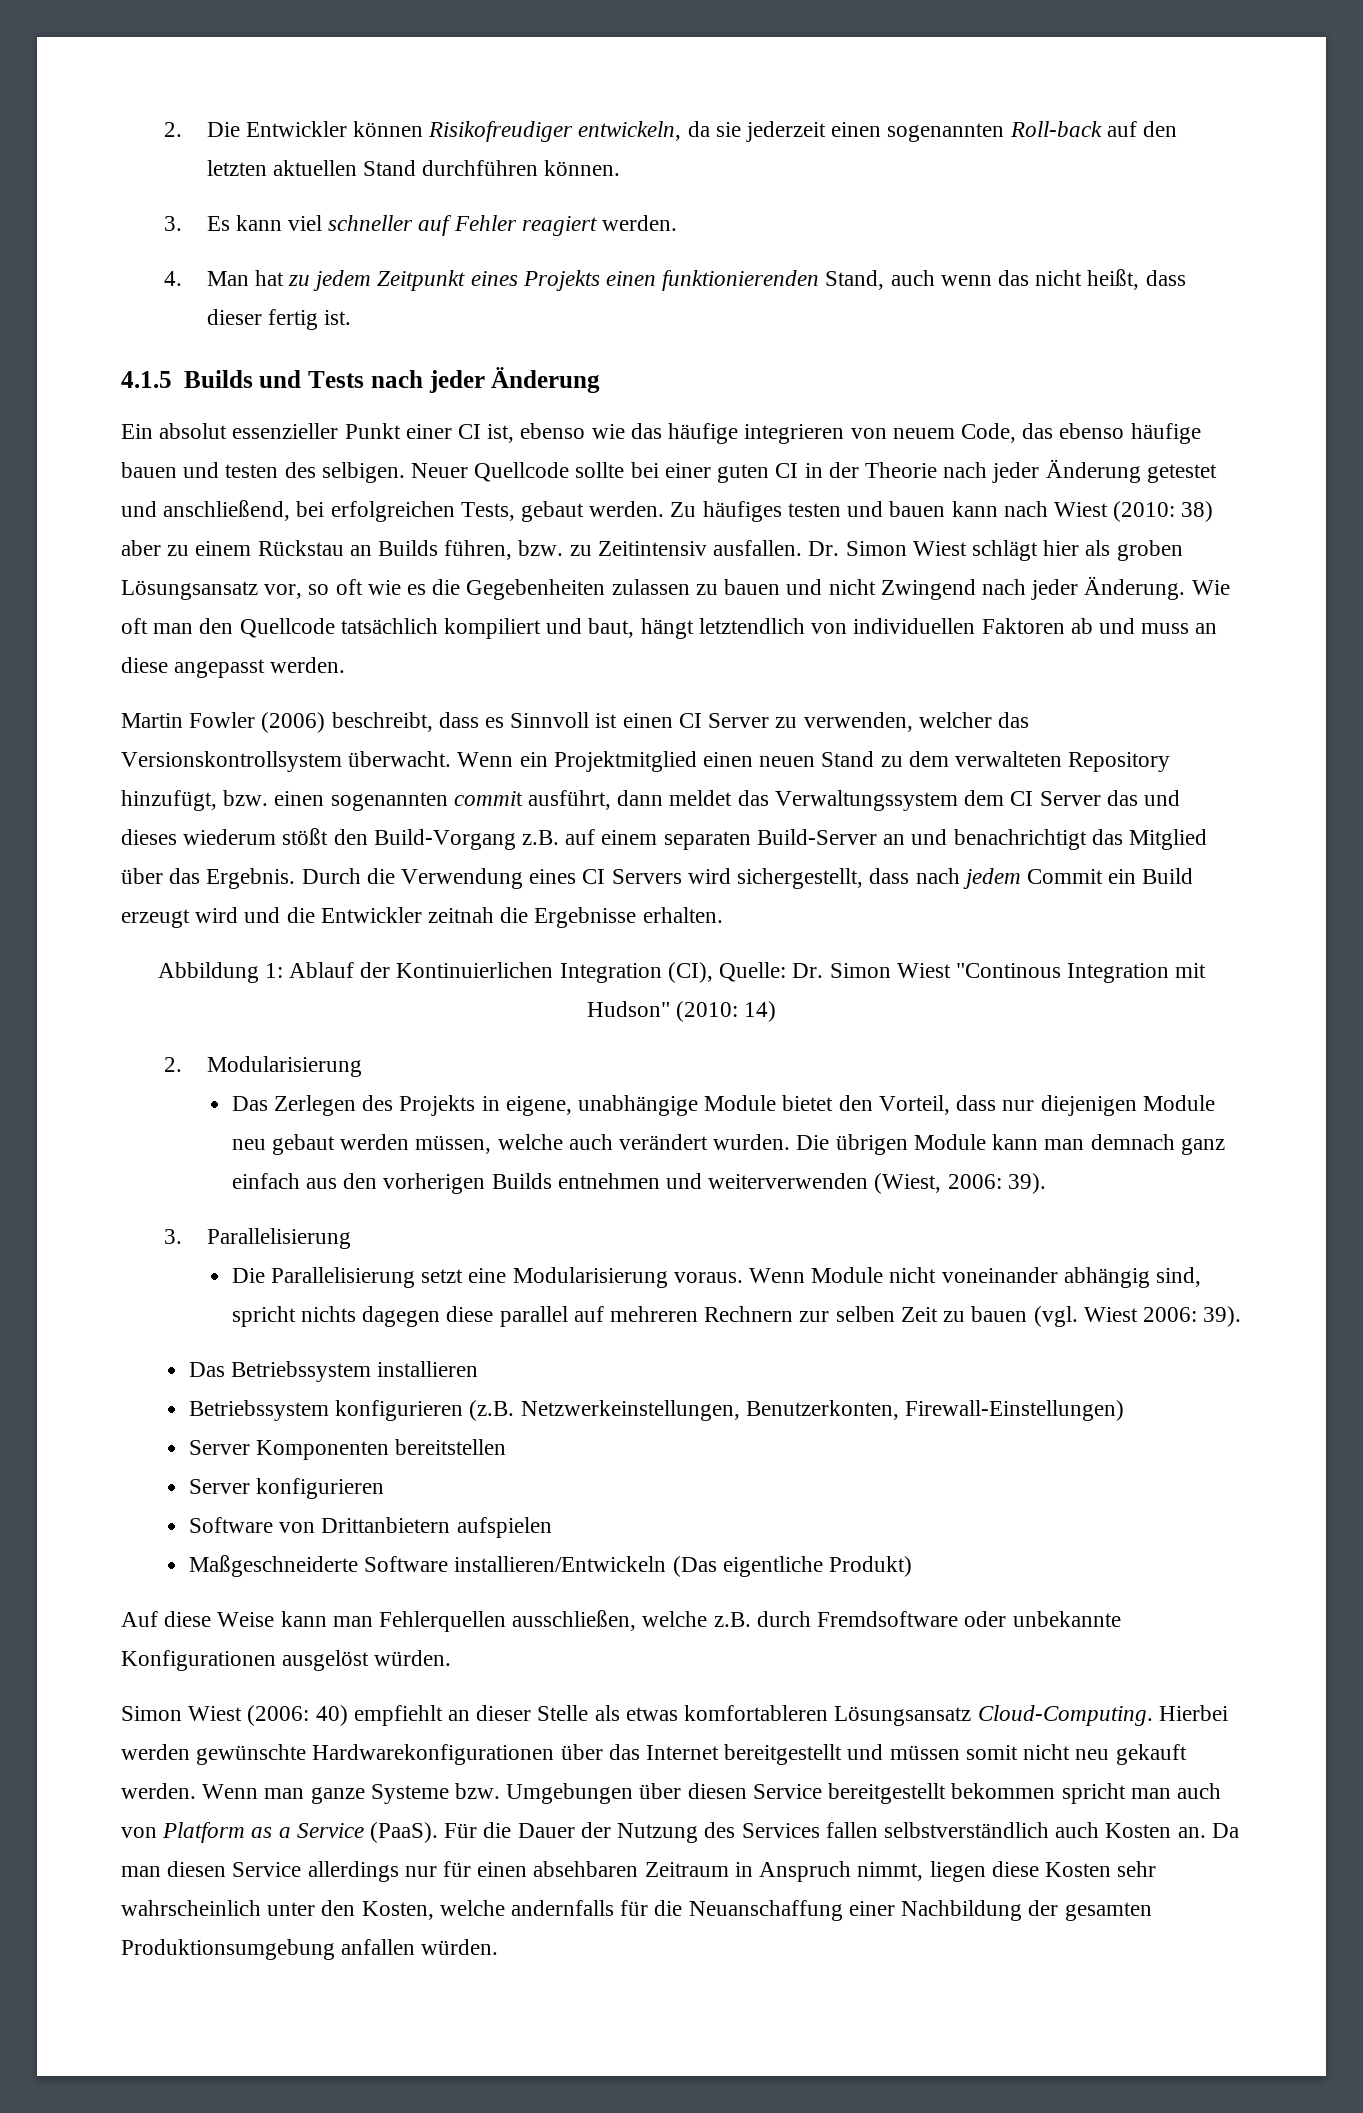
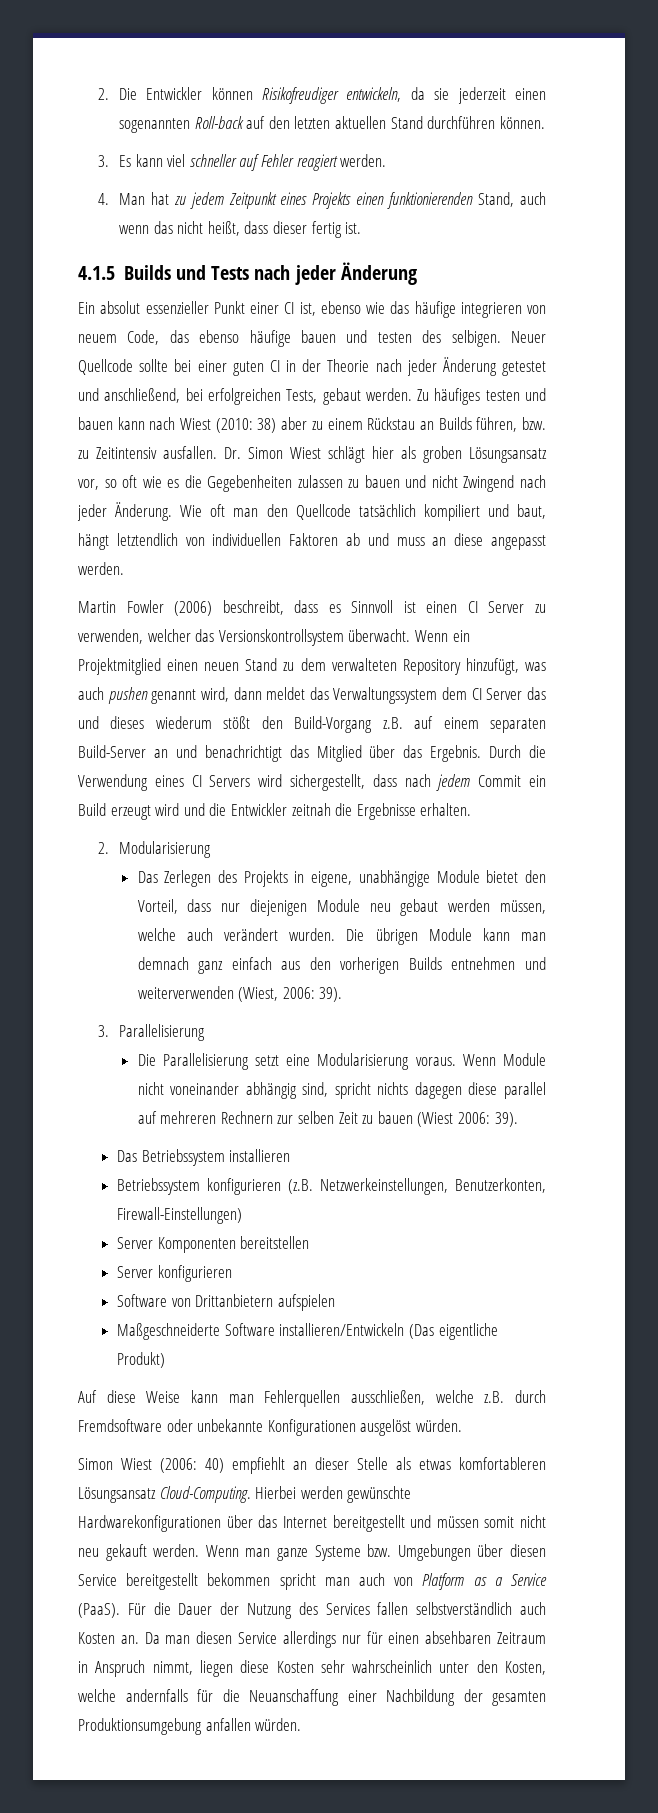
[223,790,612,811] bzw. einen sogenannten commit ausführt, -> [525,662,546,671] [78,687,229,704] was auch pushen genannt wird,
[157,962,1207,983] [586,1001,777,1022] // Abbildung 1: Ablauf der Kontinuierlichen Integration (CI), Quelle: Dr. Simon Wiest "Continous Integration mit Hudson" (2010: 14) -> (472, 809) none
[1033,1306,1138,1327] (vgl. Wiest -> [417,1112,454,1127] (Wiest

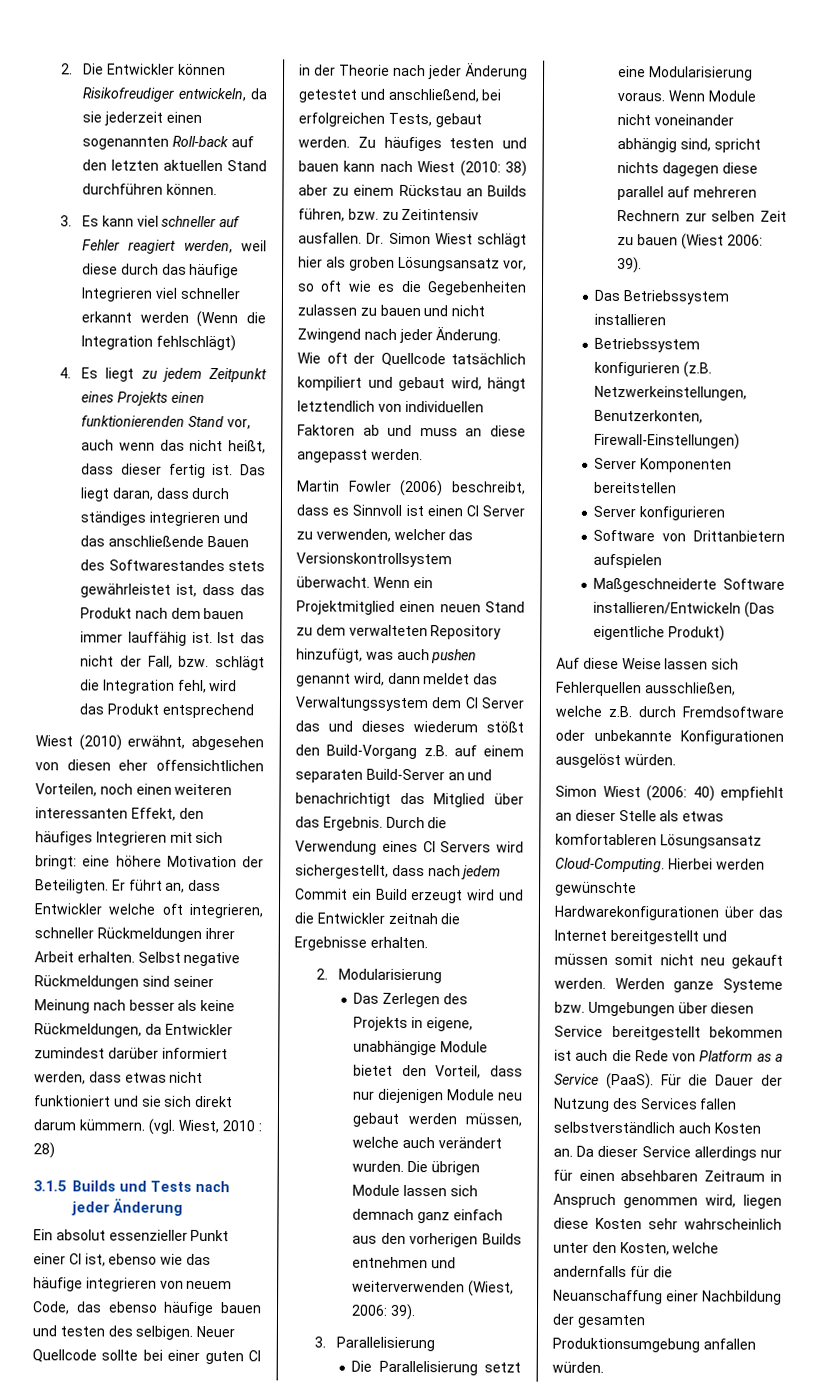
[340,154,387,167] werden. -> [183,239,267,254] [82,263,240,279] [81,287,241,302] [81,310,266,328] [81,334,236,352] werden, weil diese durch das häufige Integrieren viel schneller erkannt werden (Wenn die Integration fehlschlägt)
[118,192,169,205] Man hat -> [81,367,135,382] Es liegt
[478,192,515,207] Stand, -> [187,415,251,430] Stand vor,
[78,266,115,280] // 4.1.5 -> [240,464,266,476] [80,487,231,502] [80,511,248,527] [80,535,249,548] [80,559,265,572] [80,583,265,598] [80,607,245,620] [80,631,265,646] [80,655,265,671] [80,679,238,694] [79,703,254,719] [35,734,264,751] [35,759,264,772] [35,783,233,797] [35,807,204,821] [35,831,224,846] [35,855,264,870] [35,879,222,894] [34,903,263,919] [34,927,235,942] [34,951,241,967] [34,975,214,990] [34,999,236,1014] [34,1023,233,1038] [34,1047,228,1060] [34,1071,204,1085] [34,1095,234,1108] [33,1118,262,1135] [33,1142,55,1159] [33,1180,67,1192] Das liegt daran, dass durch ständiges integrieren und das anschließende Bauen des Softwarestandes stets gewährleistet ist, dass das Produkt nach dem bauen immer lauffähig ist. Ist das nicht der Fall, bzw. schlägt die Integration fehl, wird das Produkt entsprechend // Wiest (2010) erwähnt, abgesehen von diesen eher offensichtlichen Vorteilen, noch einen weiteren interessanten Effekt, den häufiges Integrieren mit sich bringt: eine höhere Motivation der Beteiligten. Er führt an, dass Entwickler welche oft integrieren, schneller Rückmeldungen ihrer Arbeit erhalten. Selbst negative Rückmeldungen sind seiner Meinung nach besser als keine Rückmeldungen, da Entwickler zumindest darüber informiert werden, dass etwas nicht funktioniert und sie sich direkt darum kümmern. (vgl. Wiest, 2010 : 28) // 3.1.5
[233,504,288,517] man den -> [353,352,375,364] der
[517,504,546,519] baut, -> [398,376,482,392] gebaut wird,
[482,928,546,941] kann man -> [403,1184,478,1197] lassen sich
[191,1390,254,1403] kann man -> [664,658,740,670] lassen sich
[205,1545,271,1557] Wenn man -> [614,978,665,990] Werden
[279,1573,385,1590] spricht man auch -> [554,1049,669,1062] ist auch die Rede
[165,1631,233,1644] man diesen -> [597,1145,639,1158] dieser
[152,1661,193,1675] nimmt, -> [623,1194,736,1209] genommen wird,

